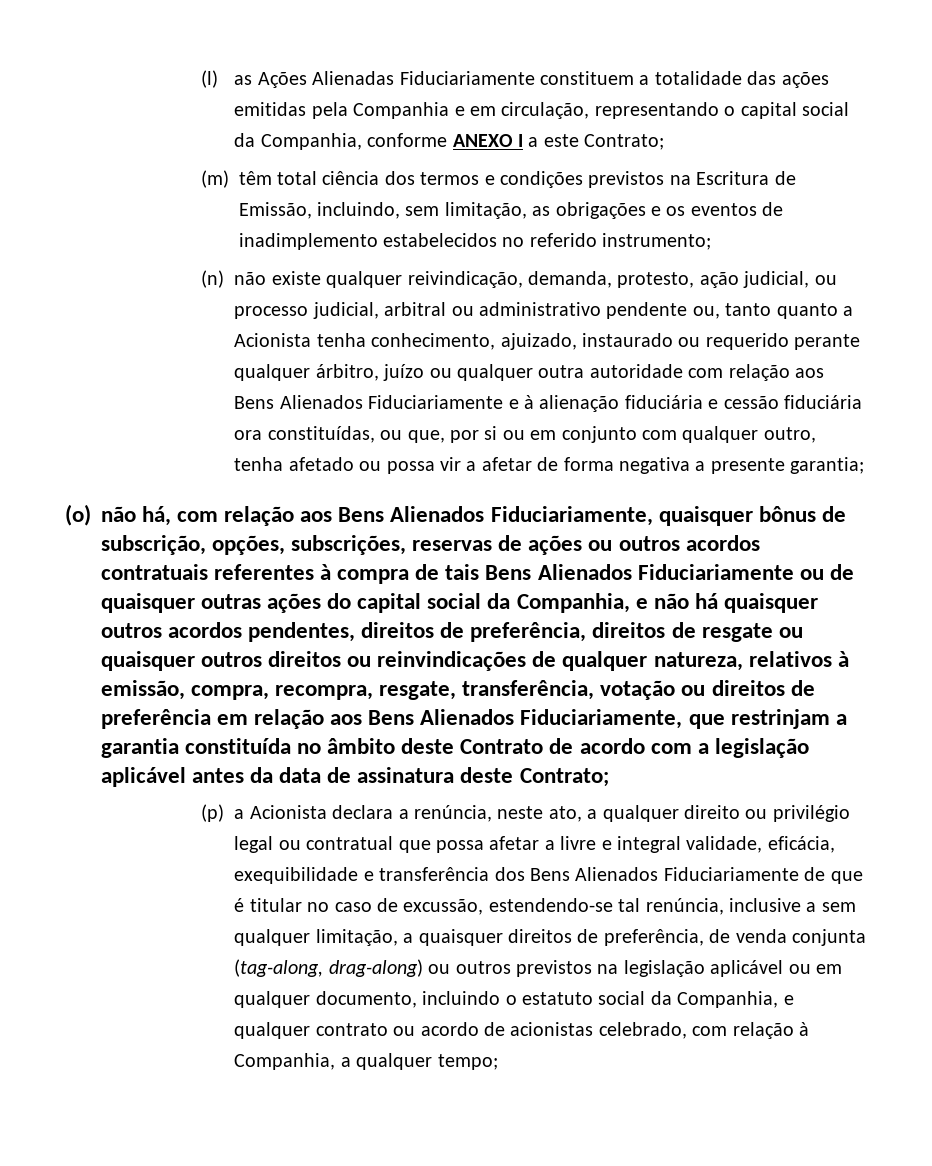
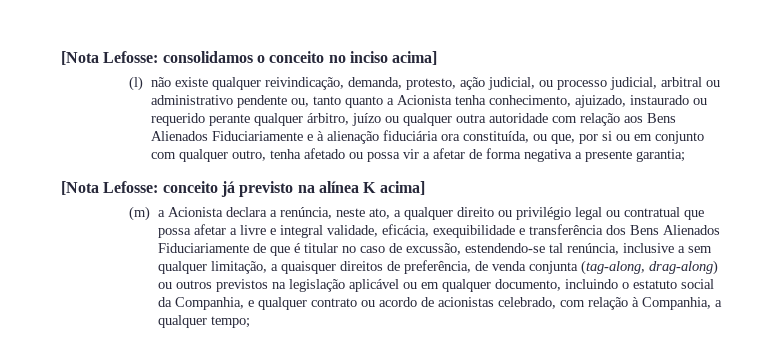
[200,70,829,88] [234,102,849,119] [234,133,665,150] [200,170,796,188] [238,202,784,219] [238,233,712,250] [200,270,224,288] (l) as Ações Alienadas Fiduciariamente constituem a totalidade das ações emitidas pela Companhia e em circulação, representando o capital social da Companhia, conforme ANEXO I a este Contrato; // (m) têm total ciência dos termos e condições previstos na Escritura de Emissão, incluindo, sem limitação, as obrigações e os eventos de inadimplemento estabelecidos no referido instrumento; // (n) -> [61,51,438,65] [129,76,144,91] [Nota Lefosse: consolidamos o conceito no inciso acima] // (l)
[708,395,862,409] [234,426,375,443] e cessão fiduciária ora constituídas, -> [440,131,529,143] ora constituída,
[65,504,846,526] [101,535,760,555] [101,564,854,584] [101,593,818,613] [101,622,803,642] [101,651,849,671] [101,680,815,700] [101,709,847,729] [101,738,809,758] [101,767,609,787] [200,804,224,822] (o) não há, com relação aos Bens Alienados Fiduciariamente, quaisquer bônus de subscrição, opções, subscrições, reservas de ações ou outros acordos contratuais referentes à compra de tais Bens Alienados Fiduciariamente ou de quaisquer outras ações do capital social da Companhia, e não há quaisquer outros acordos pendentes, direitos de preferência, direitos de resgate ou quaisquer outros direitos ou reinvindicações de qualquer natureza, relativos à emissão, compra, recompra, resgate, transferência, votação ou direitos de preferência em relação aos Bens Alienados Fiduciariamente, que restrinjam a garantia constituída no âmbito deste Contrato de acordo com a legislação aplicável antes da data de assinatura deste Contrato; // (p) -> [61,181,425,197] [129,206,151,221] [Nota Lefosse: conceito já previsto na alínea K acima] // (m)

